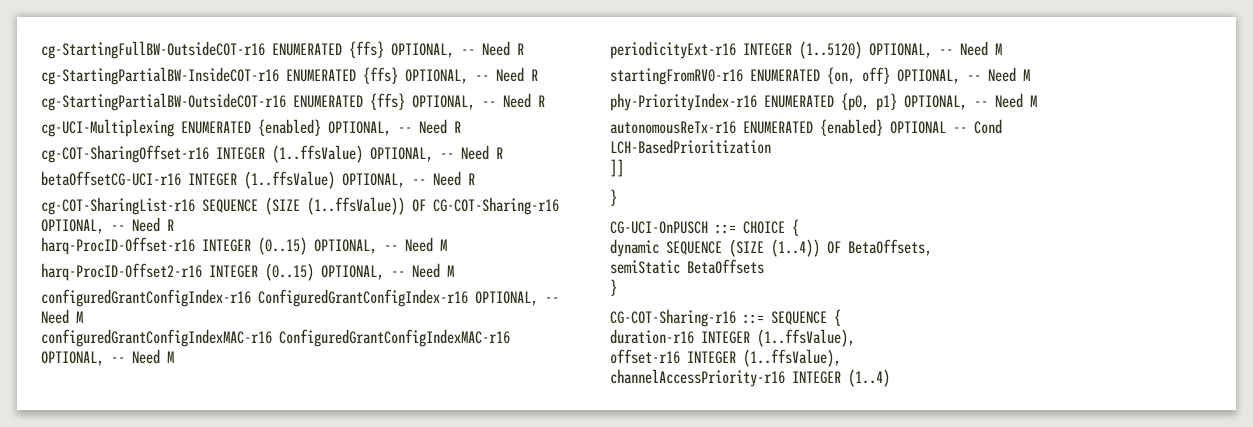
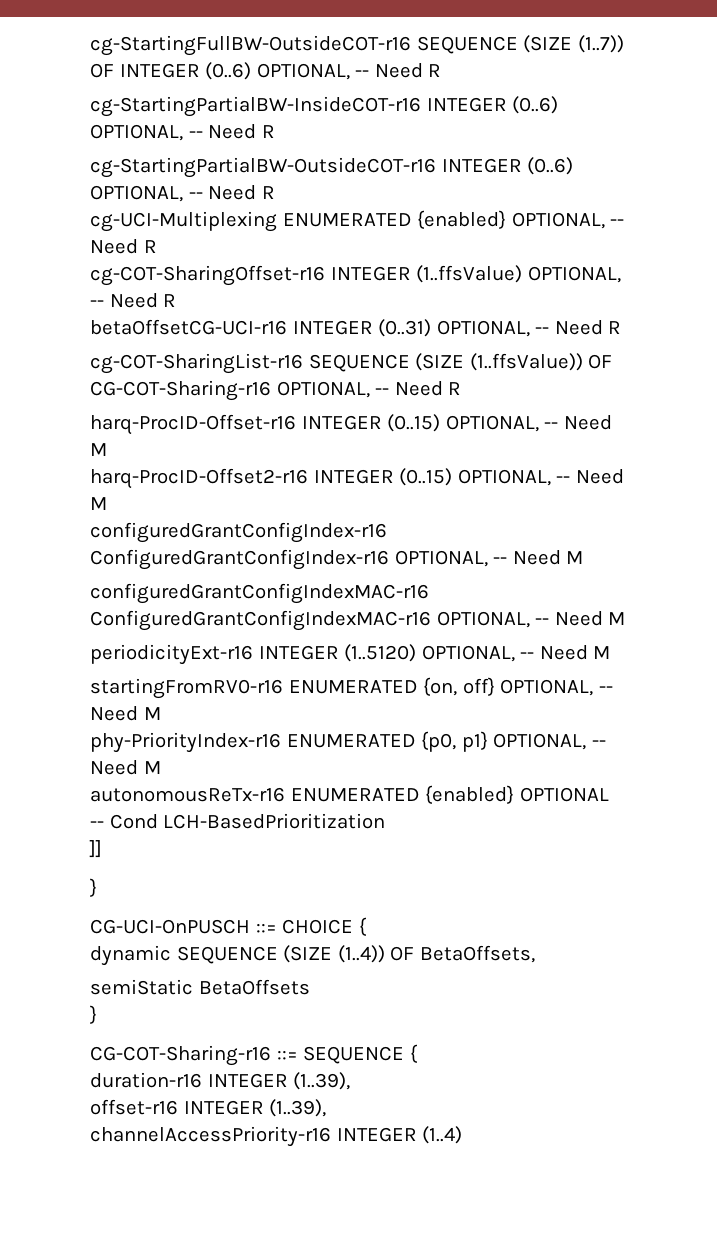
[272,41,384,58] ENUMERATED {ffs} -> [416,35,624,54] [90,62,252,80] SEQUENCE (SIZE (1..7)) OF INTEGER (0..6)
[286,67,398,84] ENUMERATED {ffs} -> [426,96,559,114] INTEGER (0..6)
[293,93,405,110] ENUMERATED {ffs} -> [441,157,574,175] INTEGER (0..6)
[244,171,335,189] (1..ffsValue) -> [378,319,432,337] (0..31)
[757,329,855,347] (1..ffsValue), -> [293,1072,351,1090] (1..39),
[743,349,841,367] (1..ffsValue), -> [269,1099,327,1117] (1..39),

